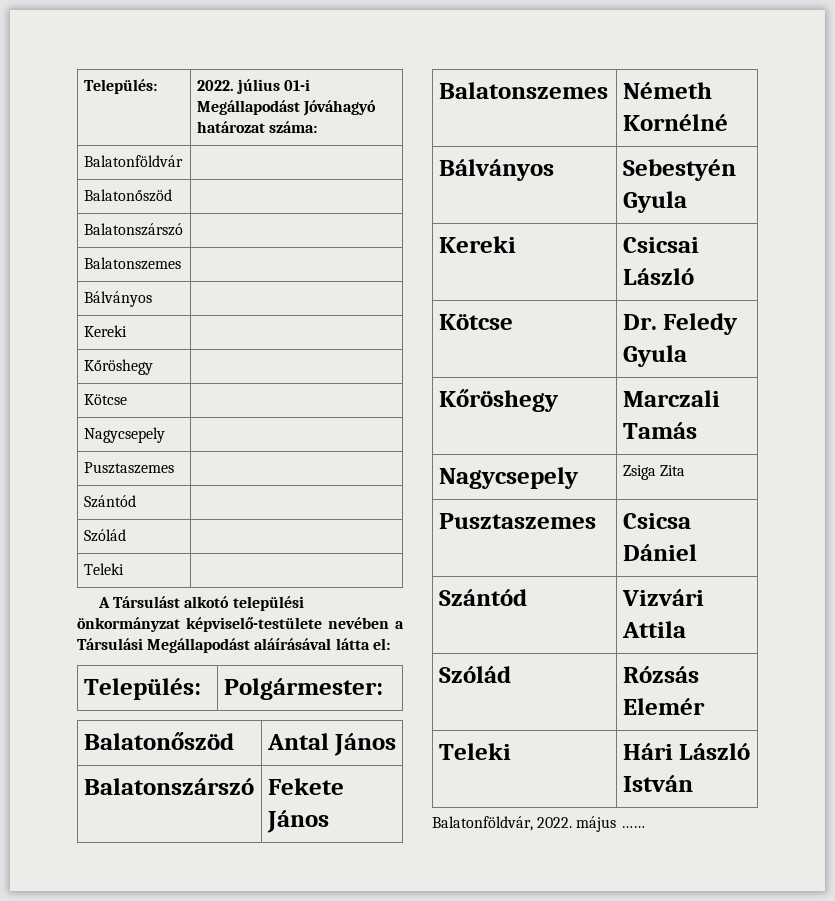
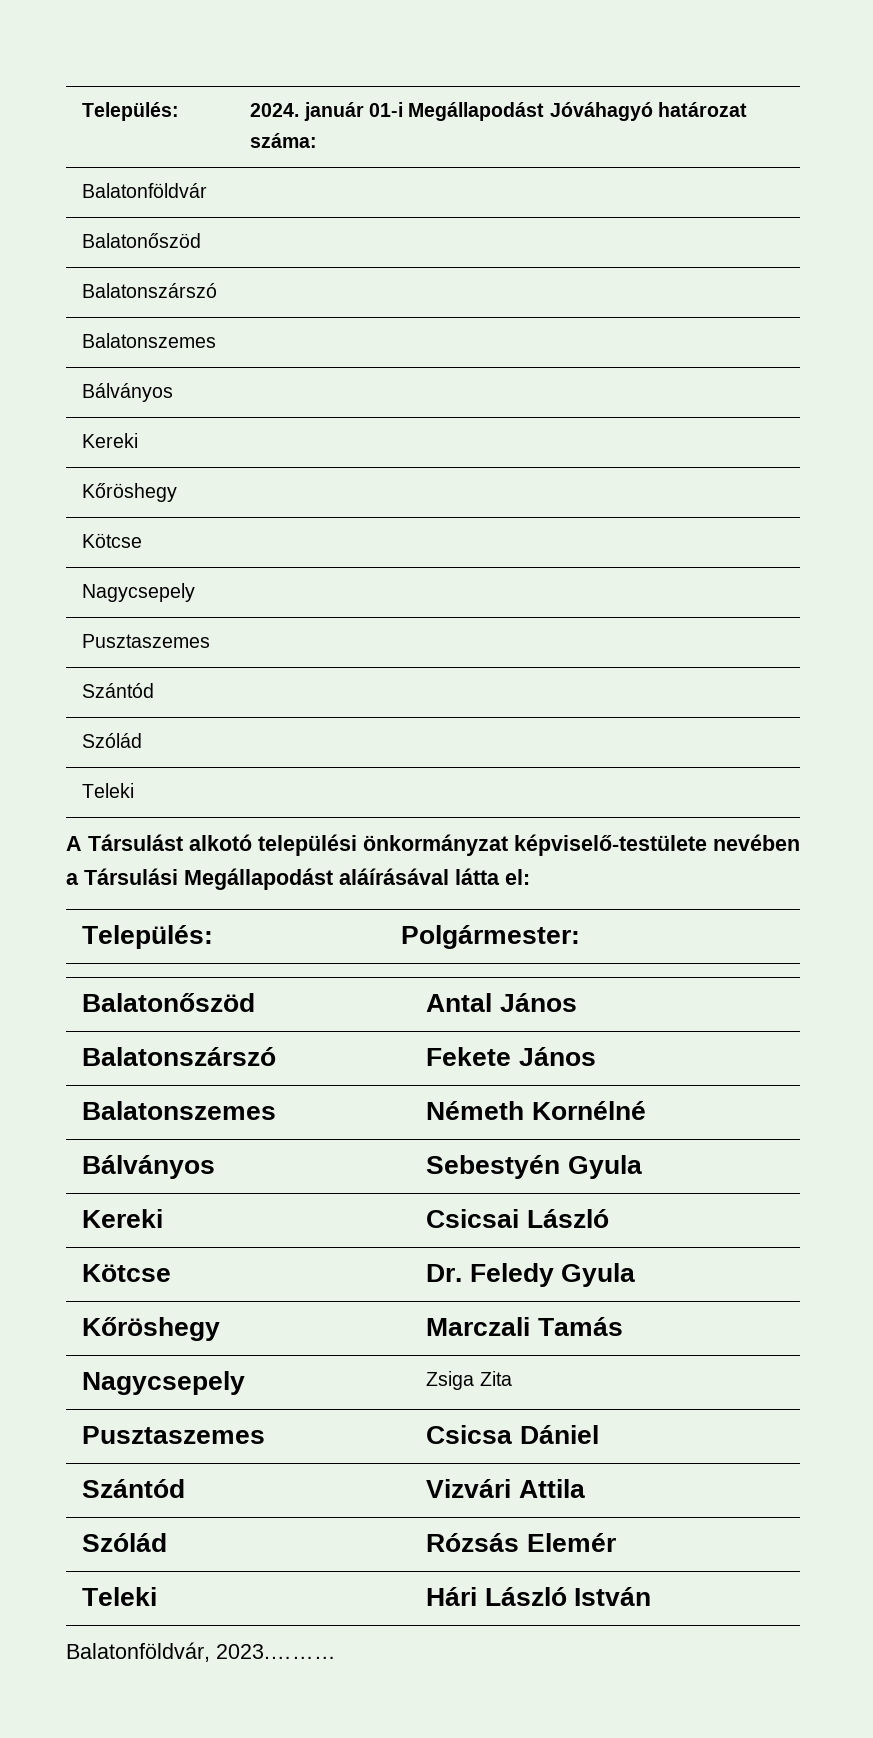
[83,79,157,94] [196,79,280,94] Település: | 2022. július -> [82,102,180,121] [250,102,364,121] Település: | 2024. január
[537,816,645,832] 2022. május …… -> [216,1644,336,1659] 2023.………

